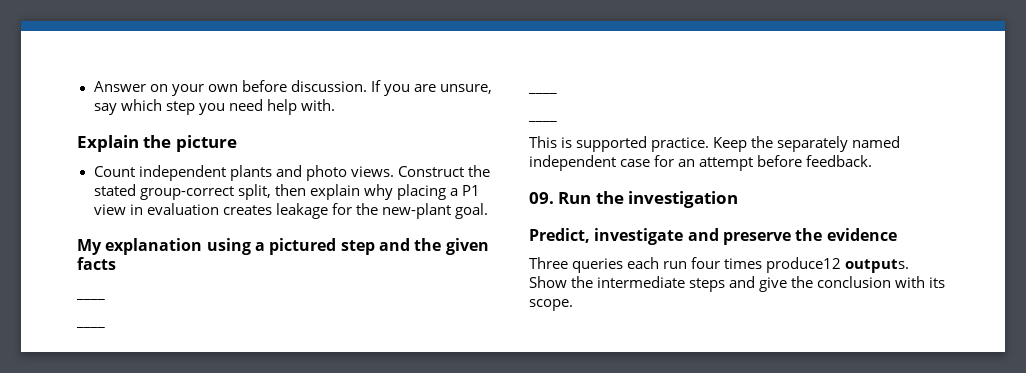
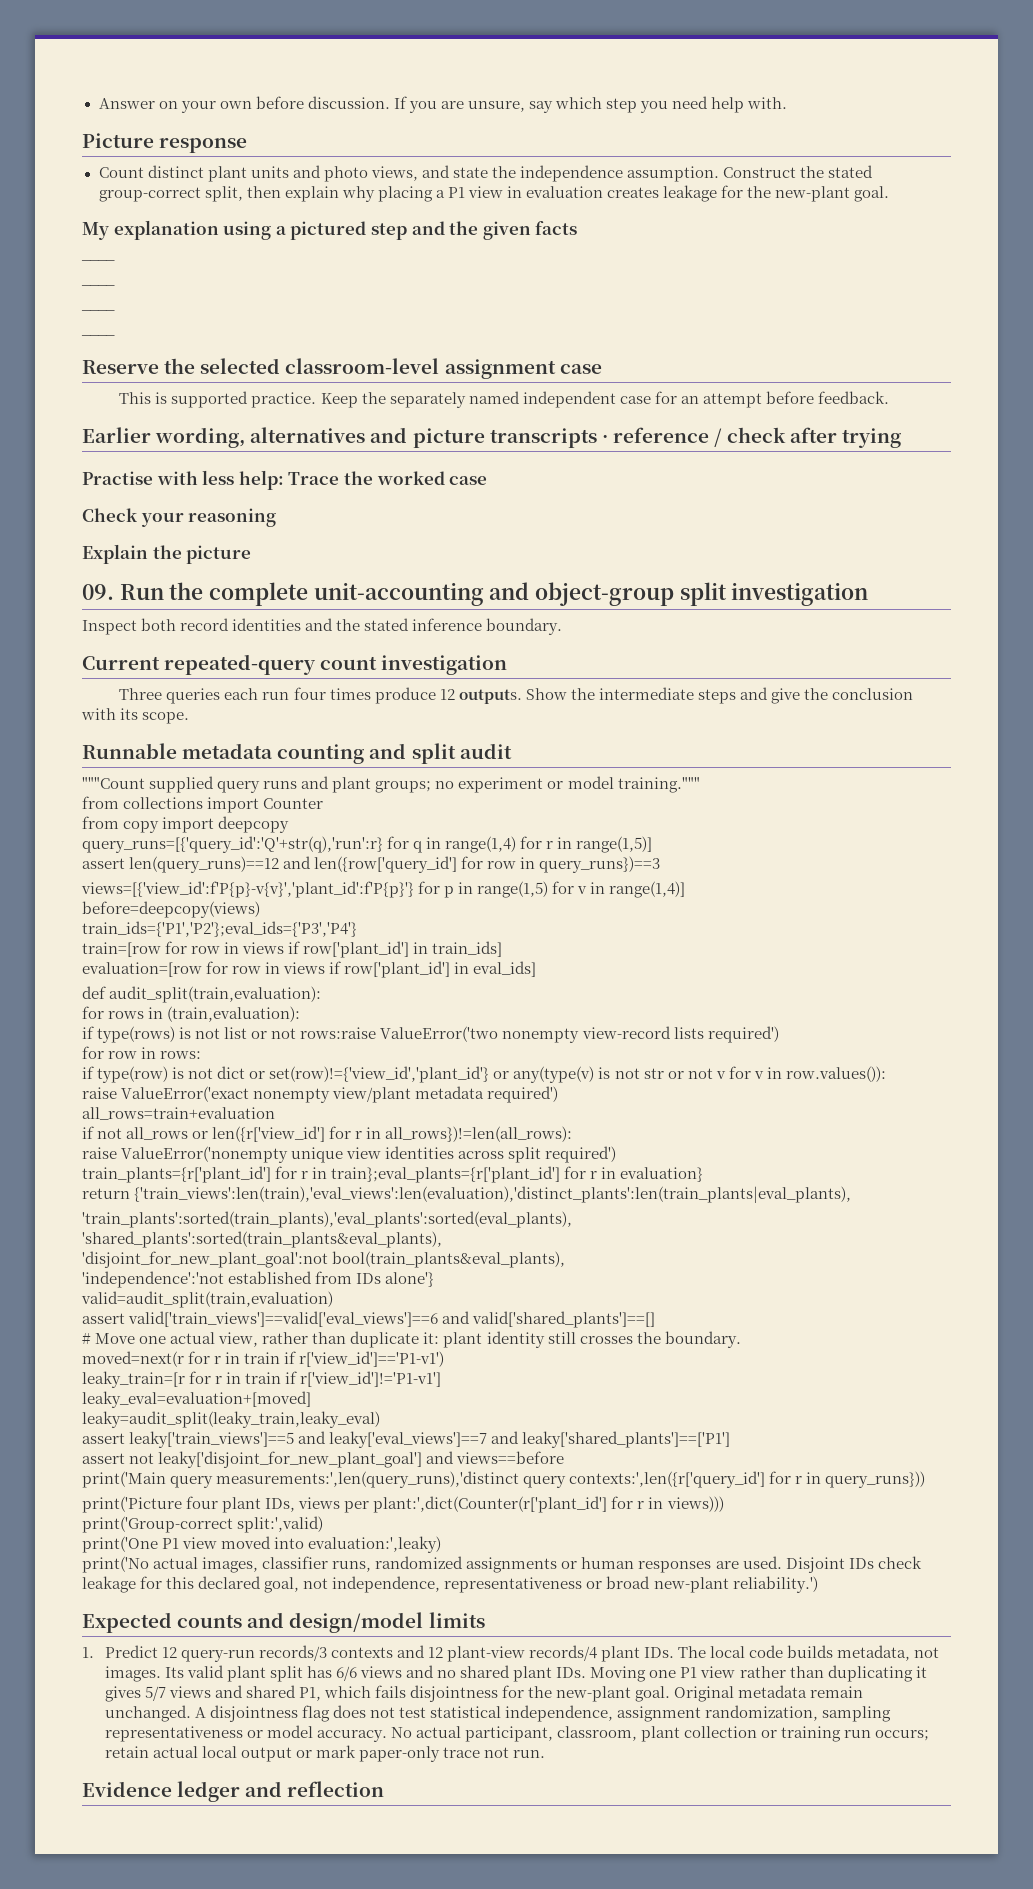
[77,135,237,152] [93,165,394,181] Explain the picture // Count independent plants and photo views. -> [82,133,248,153] [98,165,720,182] Picture response // Count distinct plant units and photo views, and state the independence assumption.
(557, 121) none -> [82,358,602,379] // Reserve the selected classroom-level assignment case
[529,191,739,208] [529,228,897,245] 09. Run the investigation // Predict, investigate and preserve the evidence -> [82,427,902,448] [82,470,488,490] [82,508,277,527] [82,544,252,564] [82,582,869,606] [82,618,563,635] [82,654,508,675] Earlier wording, alternatives and picture transcripts · reference / check after trying // Practise with less help: Trace the worked case // Check your reasoning // Explain the picture // 09. Run the complete unit-accounting and object-group split investigation // Inspect both record identities and the stated inference boundary. // Current repeated-query count investigation
[766,257,842,273] produce12 -> [374,687,455,704] produce 12
(573, 305) none -> [82,743,512,764] [82,776,700,793] [82,796,324,813] [82,816,290,833] [82,836,653,853] [82,856,661,873] [81,881,686,898] [82,901,260,918] [82,921,357,937] [82,941,503,958] [82,961,537,978] [82,986,322,1003] [82,1006,301,1022] [82,1026,779,1043] [82,1046,202,1059] [82,1066,886,1083] [82,1086,559,1103] [82,1107,275,1120] [82,1126,573,1142] [82,1146,617,1163] [82,1166,704,1183] [82,1186,852,1203] [82,1211,572,1228] [82,1231,442,1248] [82,1251,566,1268] [82,1271,435,1288] [81,1291,333,1308] [82,1311,656,1328] [82,1331,741,1348] [82,1351,445,1367] [82,1371,442,1388] [82,1391,311,1408] [82,1411,380,1428] [82,1431,731,1448] [82,1451,565,1468] [82,1471,926,1488] [82,1496,724,1513] [82,1516,324,1533] [82,1536,442,1553] [82,1556,922,1573] [82,1576,818,1593] [82,1612,485,1633] [82,1645,940,1662] [104,1665,927,1682] [104,1685,864,1702] [104,1705,892,1722] [104,1725,930,1742] [104,1745,546,1762] [82,1781,385,1802] // Runnable metadata counting and split audit // """Count supplied query runs and plant groups; no experiment or model training.""" // from collections import Counter // from copy import deepcopy // query_runs=[{'query_id':'Q'+str(q),'run':r} for q in range(1,4) for r in range(1,5)] // assert len(query_runs)==12 and len({row['query_id'] for row in query_runs})==3 // views=[{'view_id':f'P{p}-v{v}','plant_id':f'P{p}'} for p in range(1,5) for v in range(1,4)] // before=deepcopy(views) // train_ids={'P1','P2'};eval_ids={'P3','P4'} // train=[row for row in views if row['plant_id'] in train_ids] // evaluation=[row for row in views if row['plant_id'] in eval_ids] // def audit_split(train,evaluation): // for rows in (train,evaluation): // if type(rows) is not list or not rows:raise ValueError('two nonempty view-record lists required') // for row in rows: // if type(row) is not dict or set(row)!={'view_id','plant_id'} or any(type(v) is not str or not v for v in row.values()): // raise ValueError('exact nonempty view/plant metadata required') // all_rows=train+evaluation // if not all_rows or len({r['view_id'] for r in all_rows})!=len(all_rows): // raise ValueError('nonempty unique view identities across split required') // train_plants={r['plant_id'] for r in train};eval_plants={r['plant_id'] for r in evaluation} // return {'train_views':len(train),'eval_views':len(evaluation),'distinct_plants':len(train_plants|eval_plants), // 'train_plants':sorted(train_plants),'eval_plants':sorted(eval_plants), // 'shared_plants':sorted(train_plants&eval_plants), // 'disjoint_for_new_plant_goal':not bool(train_plants&eval_plants), // 'independence':'not established from IDs alone'} // valid=audit_split(train,evaluation) // assert valid['train_views']==valid['eval_views']==6 and valid['shared_plants']==[] // # Move one actual view, rather than duplicate it: plant identity still crosses the boundary. // moved=next(r for r in train if r['view_id']=='P1-v1') // leaky_train=[r for r in train if r['view_id']!='P1-v1'] // leaky_eval=evaluation+[moved] // leaky=audit_split(leaky_train,leaky_eval) // assert leaky['train_views']==5 and leaky['eval_views']==7 and leaky['shared_plants']==['P1'] // assert not leaky['disjoint_for_new_plant_goal'] and views==before // print('Main query measurements:',len(query_runs),'distinct query contexts:',len({r['query_id'] for r in query_runs})) // print('Picture four plant IDs, views per plant:',dict(Counter(r['plant_id'] for r in views))) // print('Group-correct split:',valid) // print('One P1 view moved into evaluation:',leaky) // print('No actual images, classifier runs, randomized assignments or human responses are used. Disjoint IDs check leakage for this declared goal, not independence, representativeness or broad new-plant reliability.') // Expected counts and design/model limits // 1. Predict 12 query-run records/3 contexts and 12 plant-view records/4 plant IDs. The local code builds metadata, not images. Its valid plant split has 6/6 views and no shared plant IDs. Moving one P1 view rather than duplicating it gives 5/7 views and shared P1, which fails disjointness for the new-plant goal. Original metadata remain unchanged. A disjointness flag does not test statistical independence, assignment randomization, sampling representativeness or model accuracy. No actual participant, classroom, plant collection or training run occurs; retain actual local output or mark paper-only trace not run. // Evidence ledger and reflection

